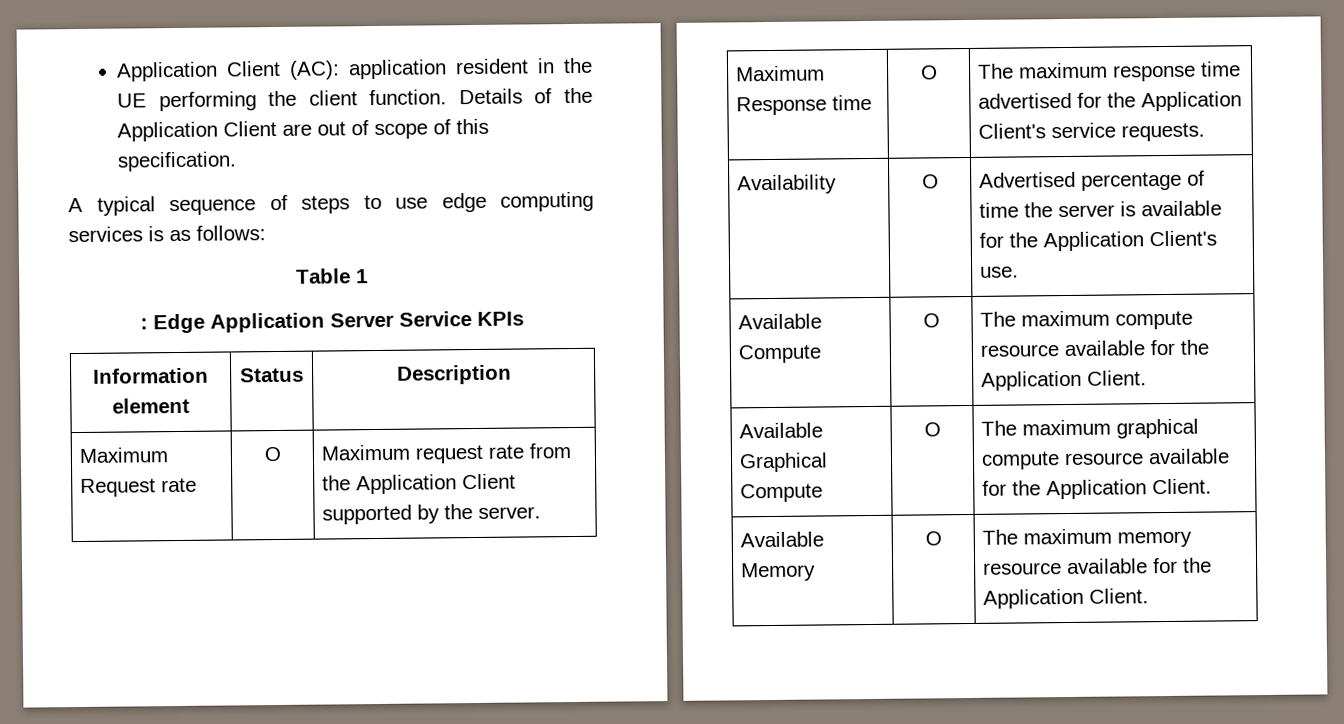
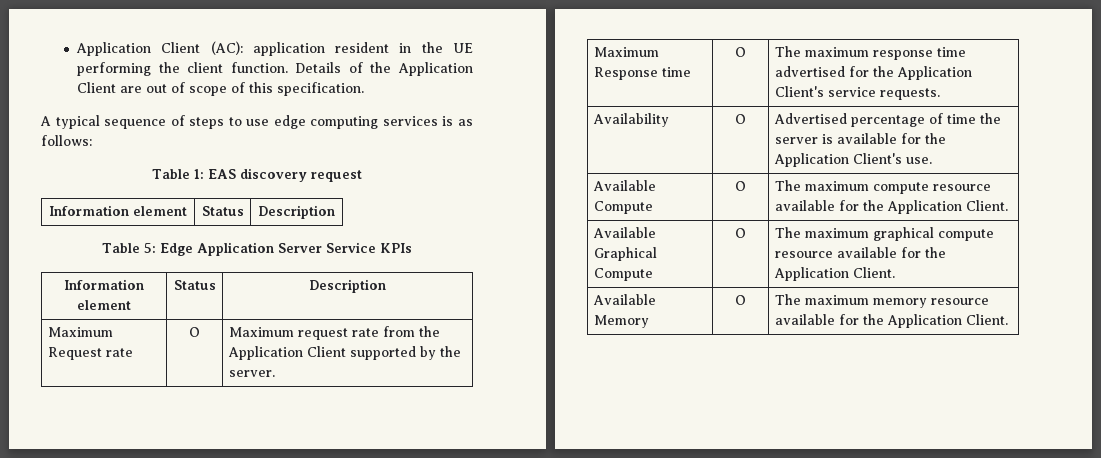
[356,269,368,284] [140,318,148,330] 1 // : -> [193,168,362,182] [49,205,187,216] [201,206,244,216] [258,205,335,219] [102,243,156,253] 1: EAS discovery request // Information element | Status | Description // Table 5:

